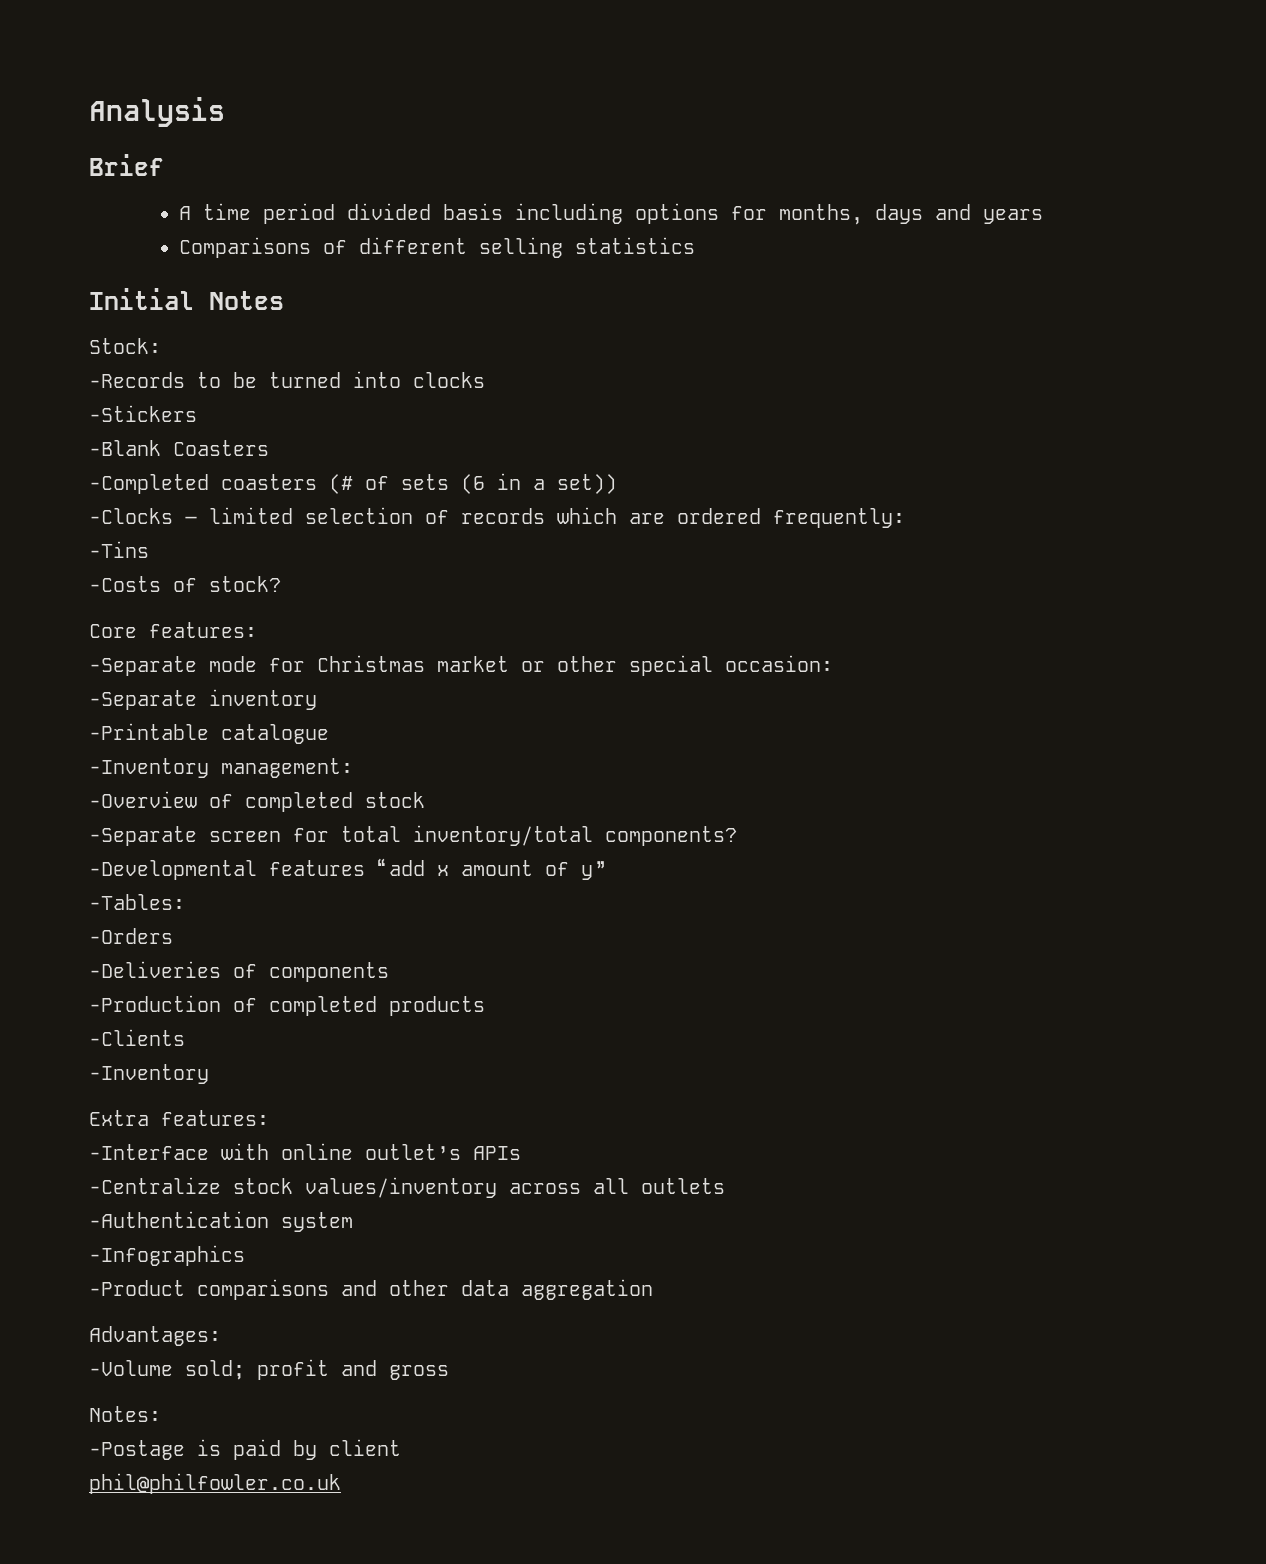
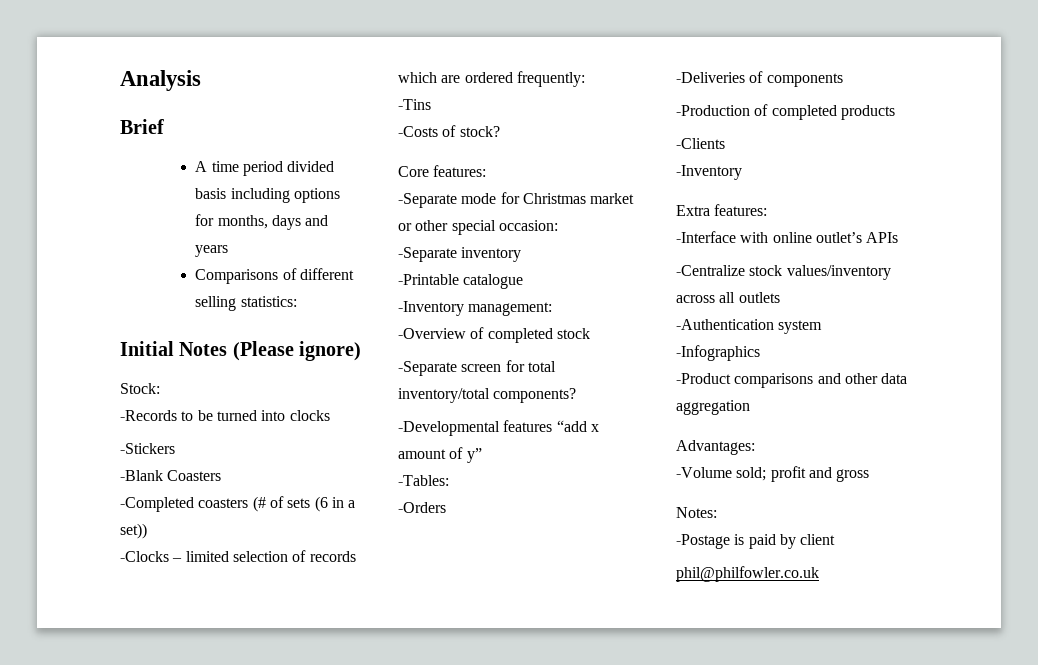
[575,237,696,254] statistics -> [240,296,297,307] statistics:
(284, 300) none -> [232,341,362,361] (Please ignore)

